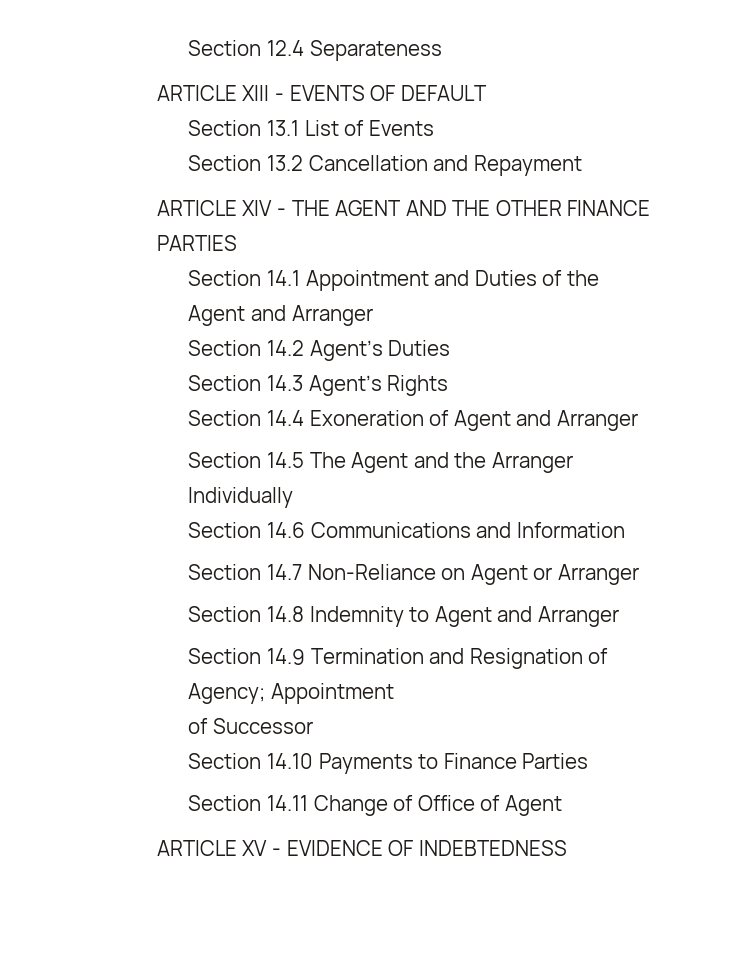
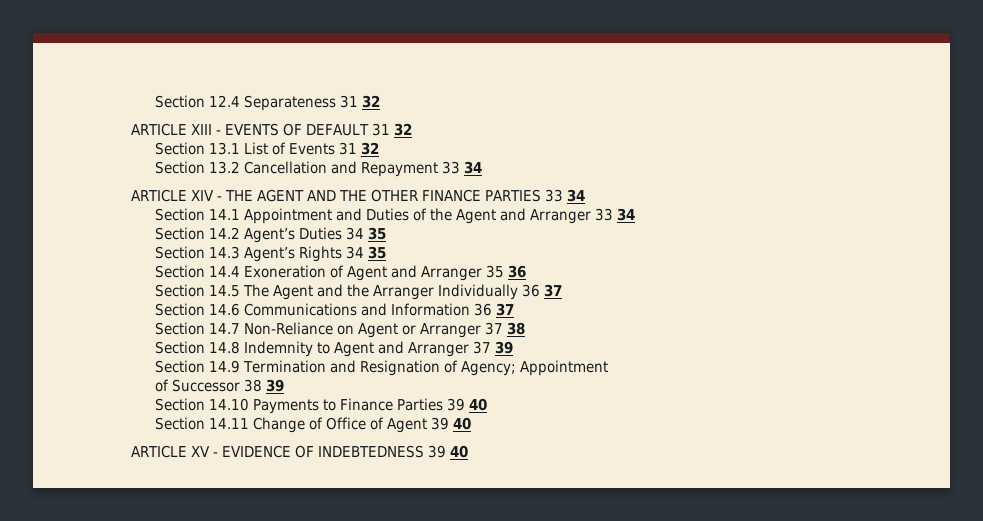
(442, 50) none -> [339,95,380,108] 31 32
(487, 93) none -> [372,123,413,136] 31 32
(434, 128) none -> [338,142,380,155] 31 32
(582, 165) none -> [441,161,483,174] 33 34
(237, 243) none -> [545,189,586,202] 33 34
(373, 315) none -> [595,208,636,221] 33 34
(451, 348) none -> [345,227,386,240] 34 35
(449, 385) none -> [345,246,386,259] 34 35
(638, 420) none -> [486,265,527,278] 35 36
(294, 497) none -> [522,284,563,297] 36 37
(625, 530) none -> [473,303,515,316] 36 37
(639, 574) none -> [485,322,526,335] 37 38
(619, 616) none -> [473,341,514,354] 37 39
(313, 726) none -> [243,379,284,392] 38 39
(589, 761) none -> [447,398,488,411] 39 40
(562, 805) none -> [431,417,472,430] 39 40
(567, 848) none -> [428,445,469,458] 39 40

